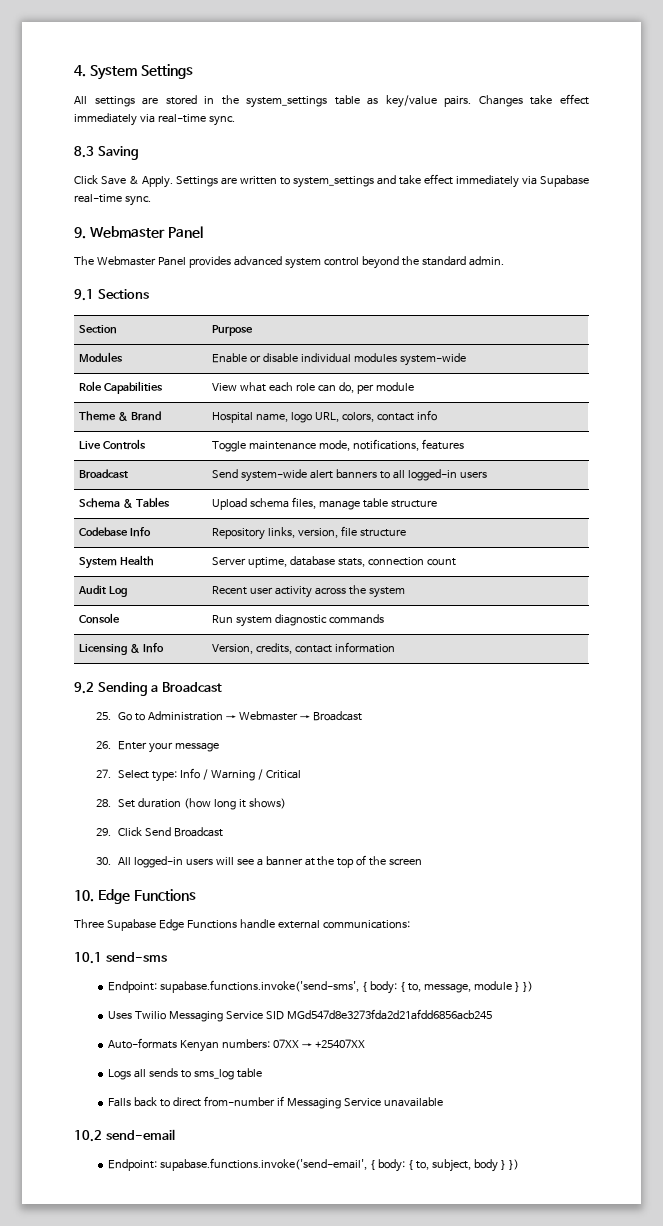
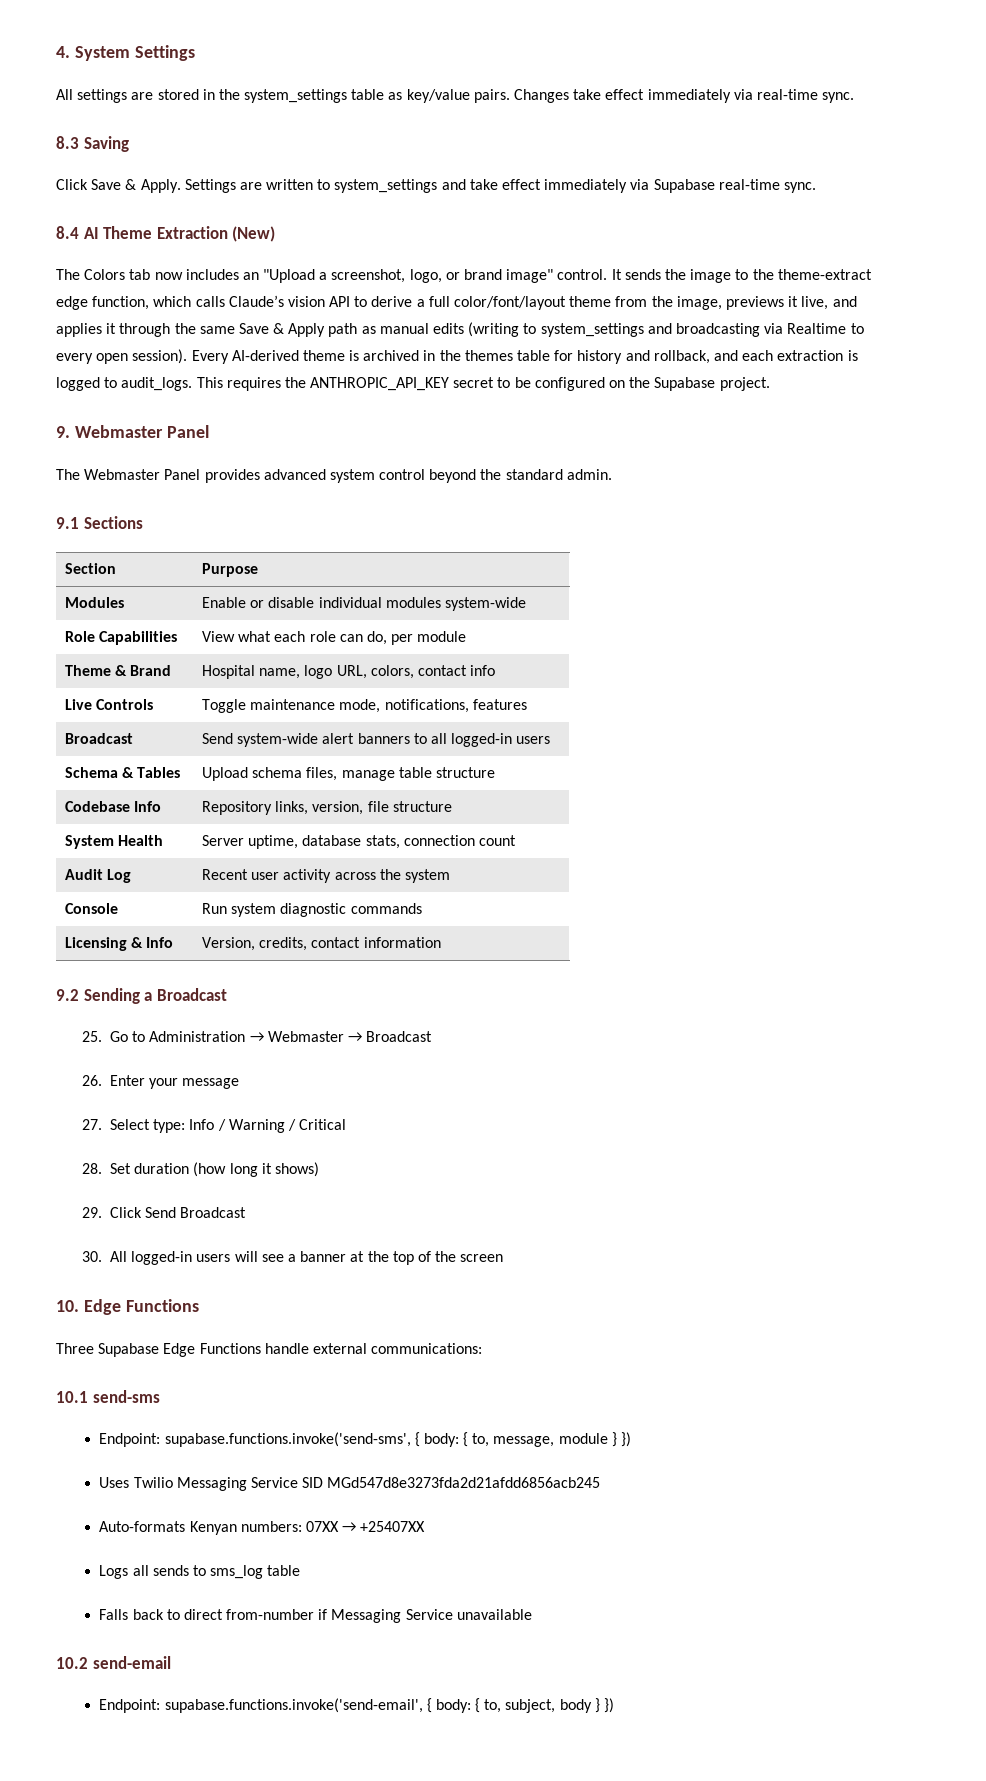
(151, 201) none -> [56,226,276,242] [56,269,872,283] [56,295,857,310] [56,322,864,337] [56,349,858,364] [56,377,770,391] // 8.4 AI Theme Extraction (New) // The Colors tab now includes an "Upload a screenshot, logo, or brand image" control. It sends the image to the theme-extract edge function, which calls Claude’s vision API to derive a full color/font/layout theme from the image, previews it live, and applies it through the same Save & Apply path as manual edits (writing to system_settings and broadcasting via Realtime to every open session). Every AI-derived theme is archived in the themes table for history and rollback, and each extraction is logged to audit_logs. This requires the ANTHROPIC_API_KEY secret to be configured on the Supabase project.

